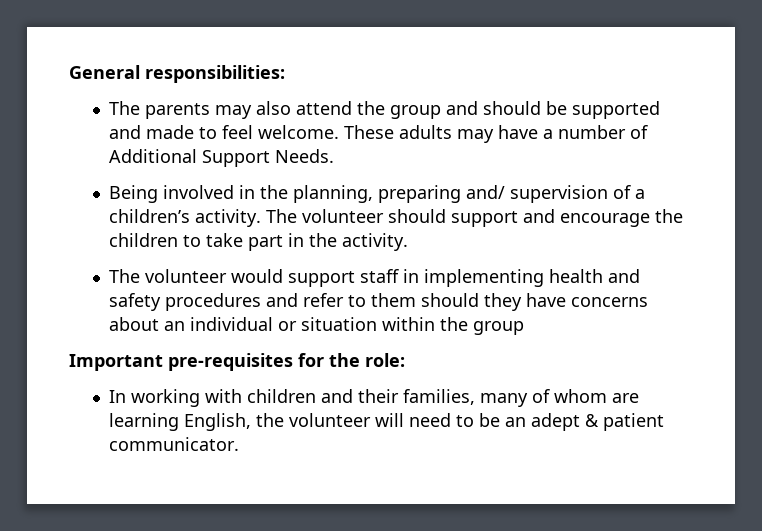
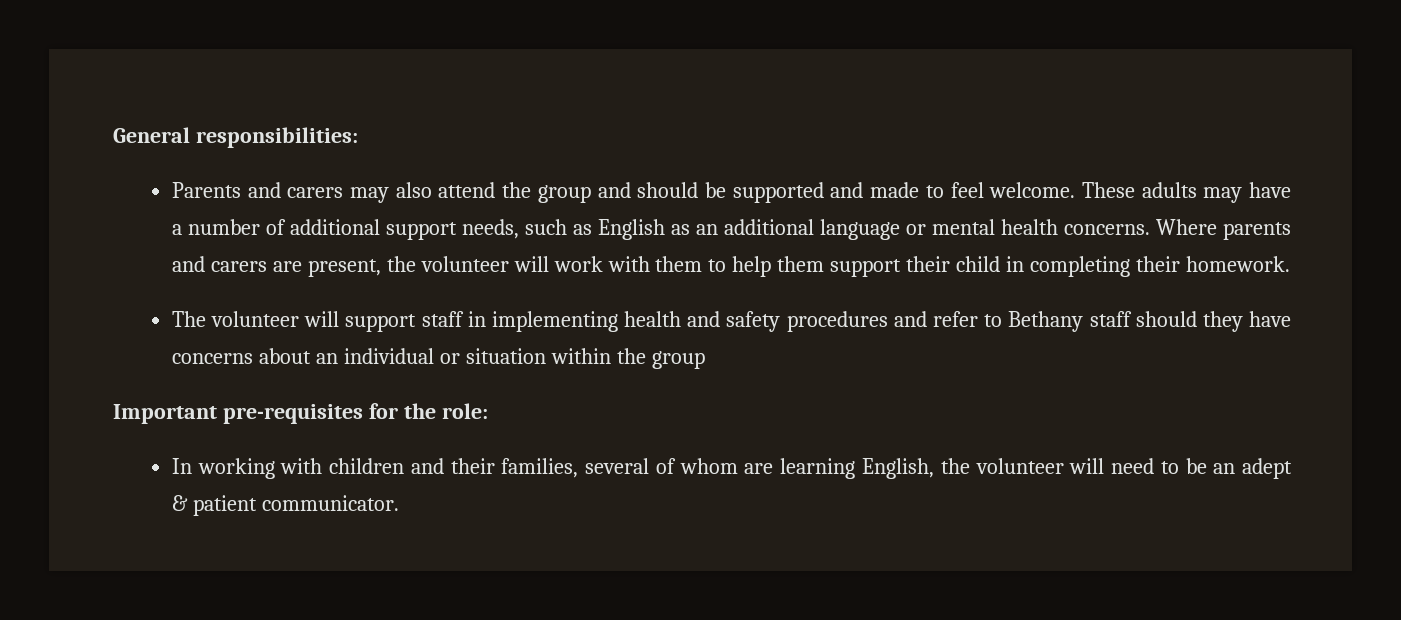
[108,101,210,119] The parents -> [171,182,344,198] Parents and carers
[108,149,334,167] [108,185,645,203] [108,209,683,227] [108,233,408,251] [108,269,283,283] Additional Support Needs. // Being involved in the planning, preparing and/ supervision of a children’s activity. The volunteer should support and encourage the children to take part in the activity. // The volunteer would -> [289,219,1291,240] [171,256,1290,277] [171,311,340,327] additional support needs, such as English as an additional language or mental health concerns. Where parents and carers are present, the volunteer will work with them to help them support their child in completing their homework. // The volunteer will
[370,293,416,307] them -> [1008,311,1132,332] Bethany staff
[479,393,528,407] many -> [585,458,650,474] several

